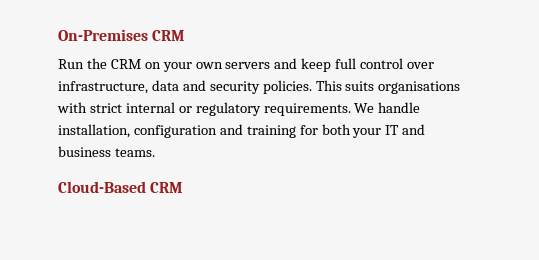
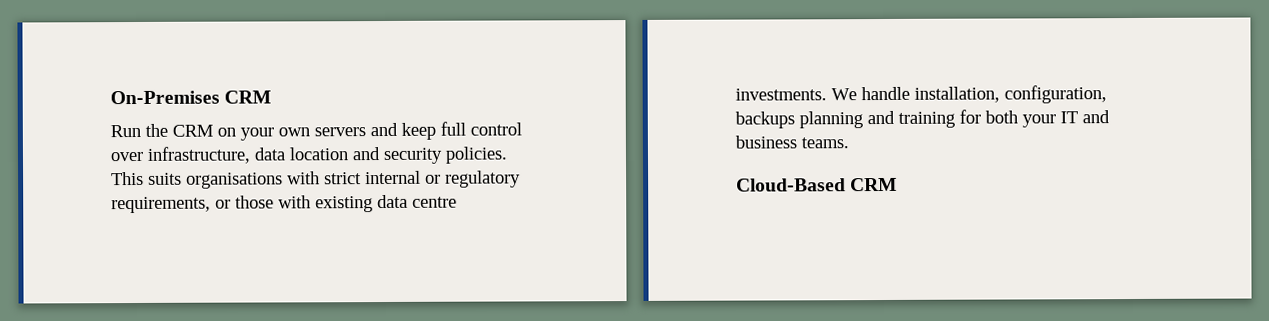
(179, 85) none -> [289,147,348,161] location
[263,102,421,116] [58,124,217,138] requirements. We handle installation, configuration -> [111,194,457,214] [735,85,1107,104] [735,111,863,129] requirements, or those with existing data centre investments. We handle installation, configuration, backups planning

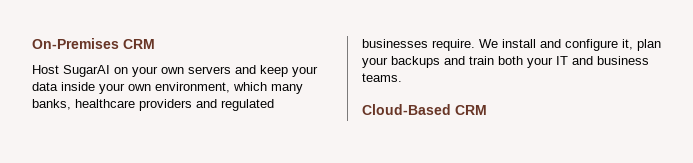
[110,123,213,138] Run the CRM -> [32,65,110,77] Host SugarAI
[440,121,522,136] [110,146,508,165] [111,170,521,189] [111,194,457,214] [735,85,1107,104] [735,109,981,129] full control over infrastructure, data location and security policies. This suits organisations with strict internal or regulatory requirements, or those with existing data centre investments. We handle installation, configuration, backups planning and training for -> [292,66,318,77] [32,82,303,94] [32,99,274,111] [362,39,661,51] [362,56,494,68] your data inside your own environment, which many banks, healthcare providers and regulated businesses require. We install and configure it, plan your backups and train

